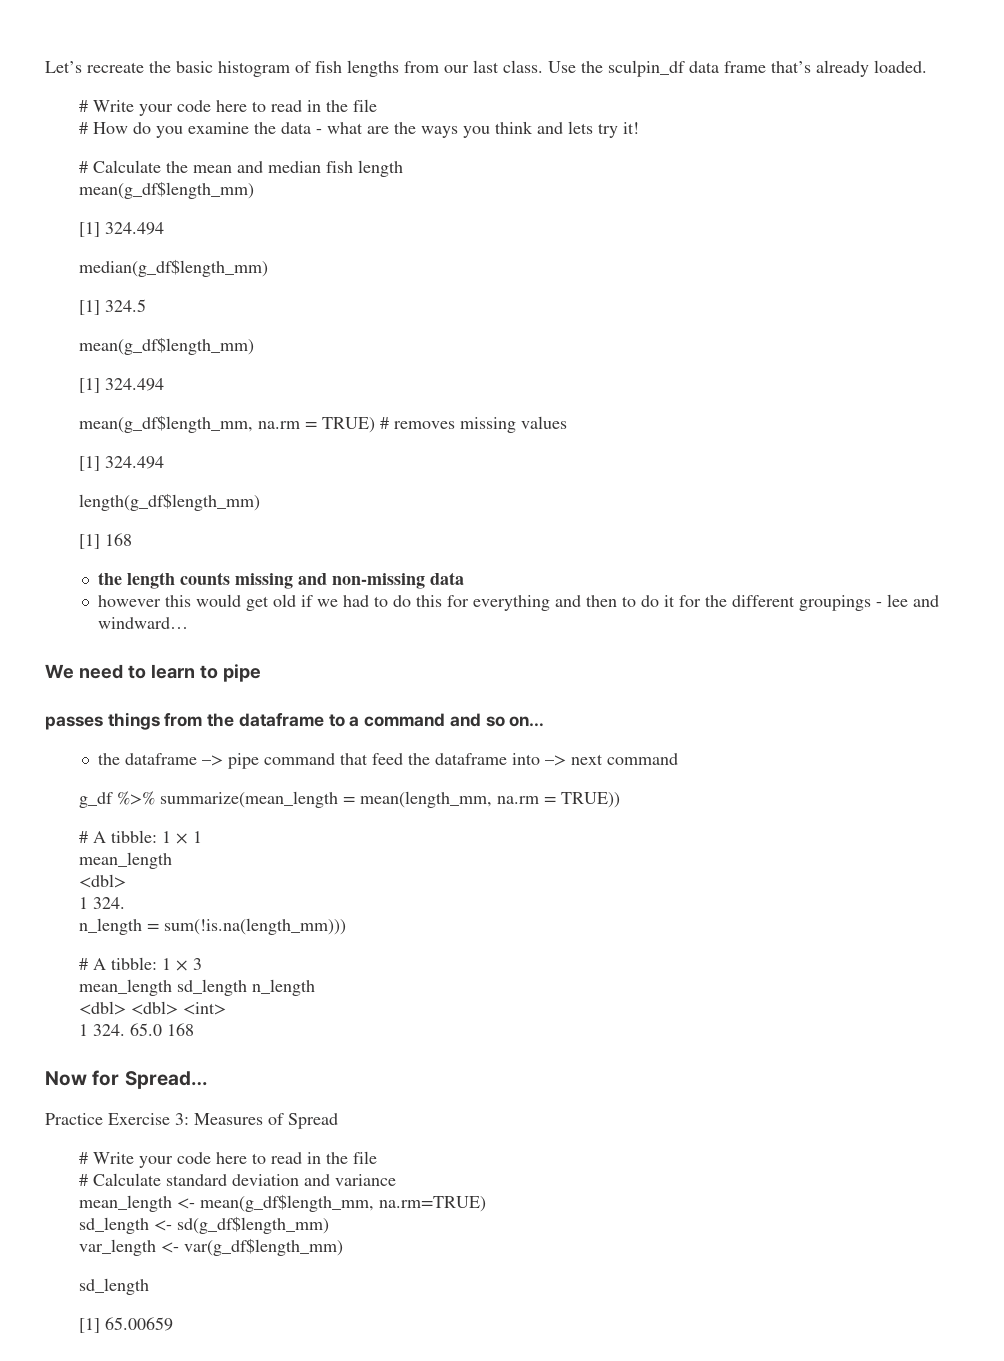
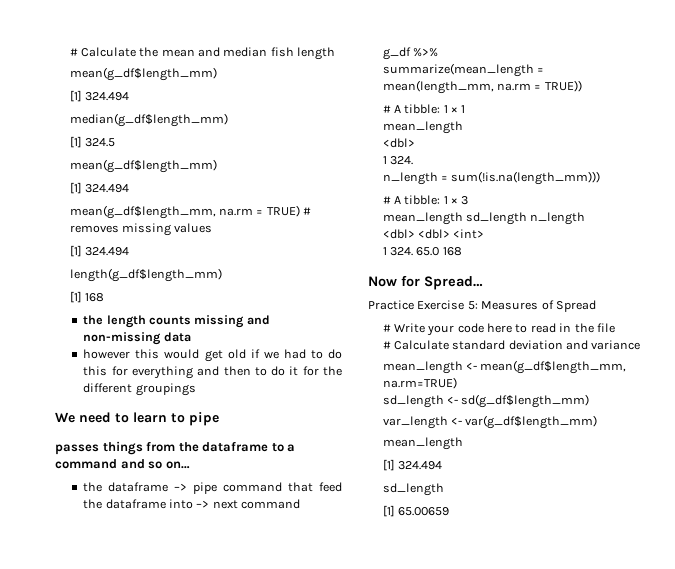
[45,60,927,77] [78,99,377,116] [78,121,639,138] Let’s recreate the basic histogram of fish lengths from our last class. Use the sculpin_df data frame that’s already loaded. // # Write your code here to read in the file // # How do you examine the data - what are the ways you think and lets try it! // -> (69, 52) none
[876,594,940,607] [98,617,189,629] - lee and windward… -> (196, 389) none
(155, 798) none -> (438, 52) //
[175,1113,189,1125] 3: -> [467,301,478,310] 5:
(343, 1247) none -> [382,437,463,450] [382,459,442,471] // mean_length // [1] 324.494

